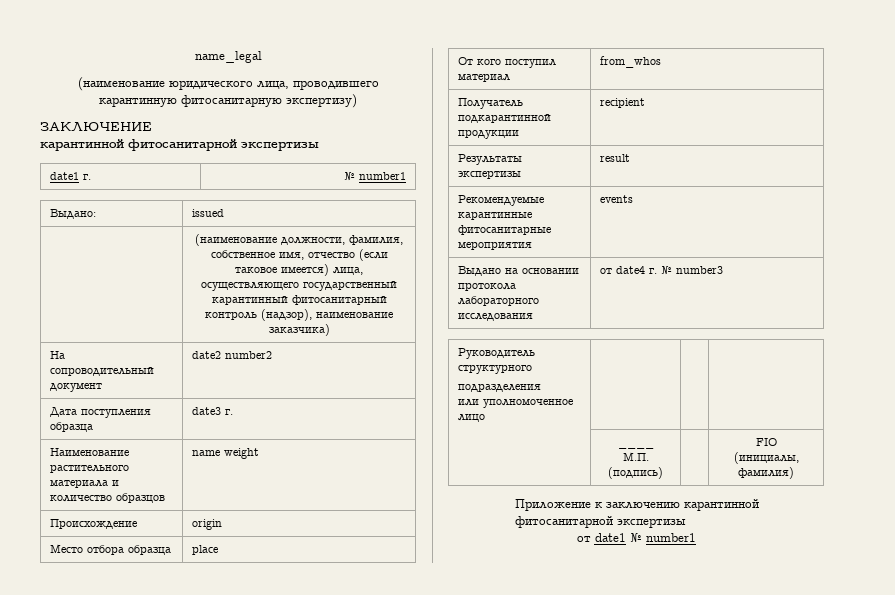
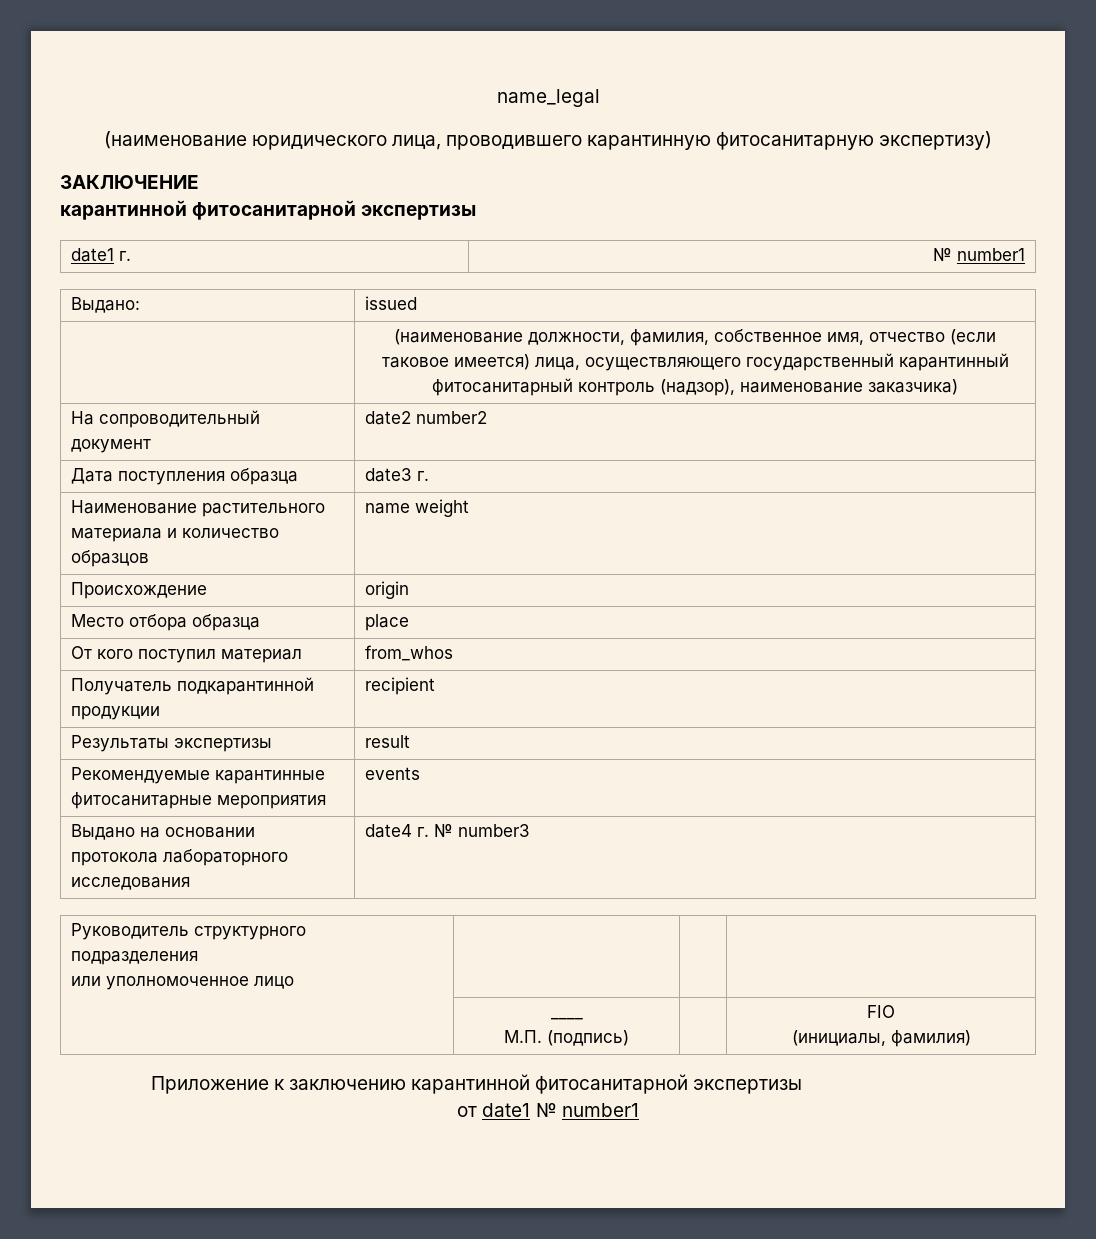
[600,268,613,274] от -> (190, 883) none

